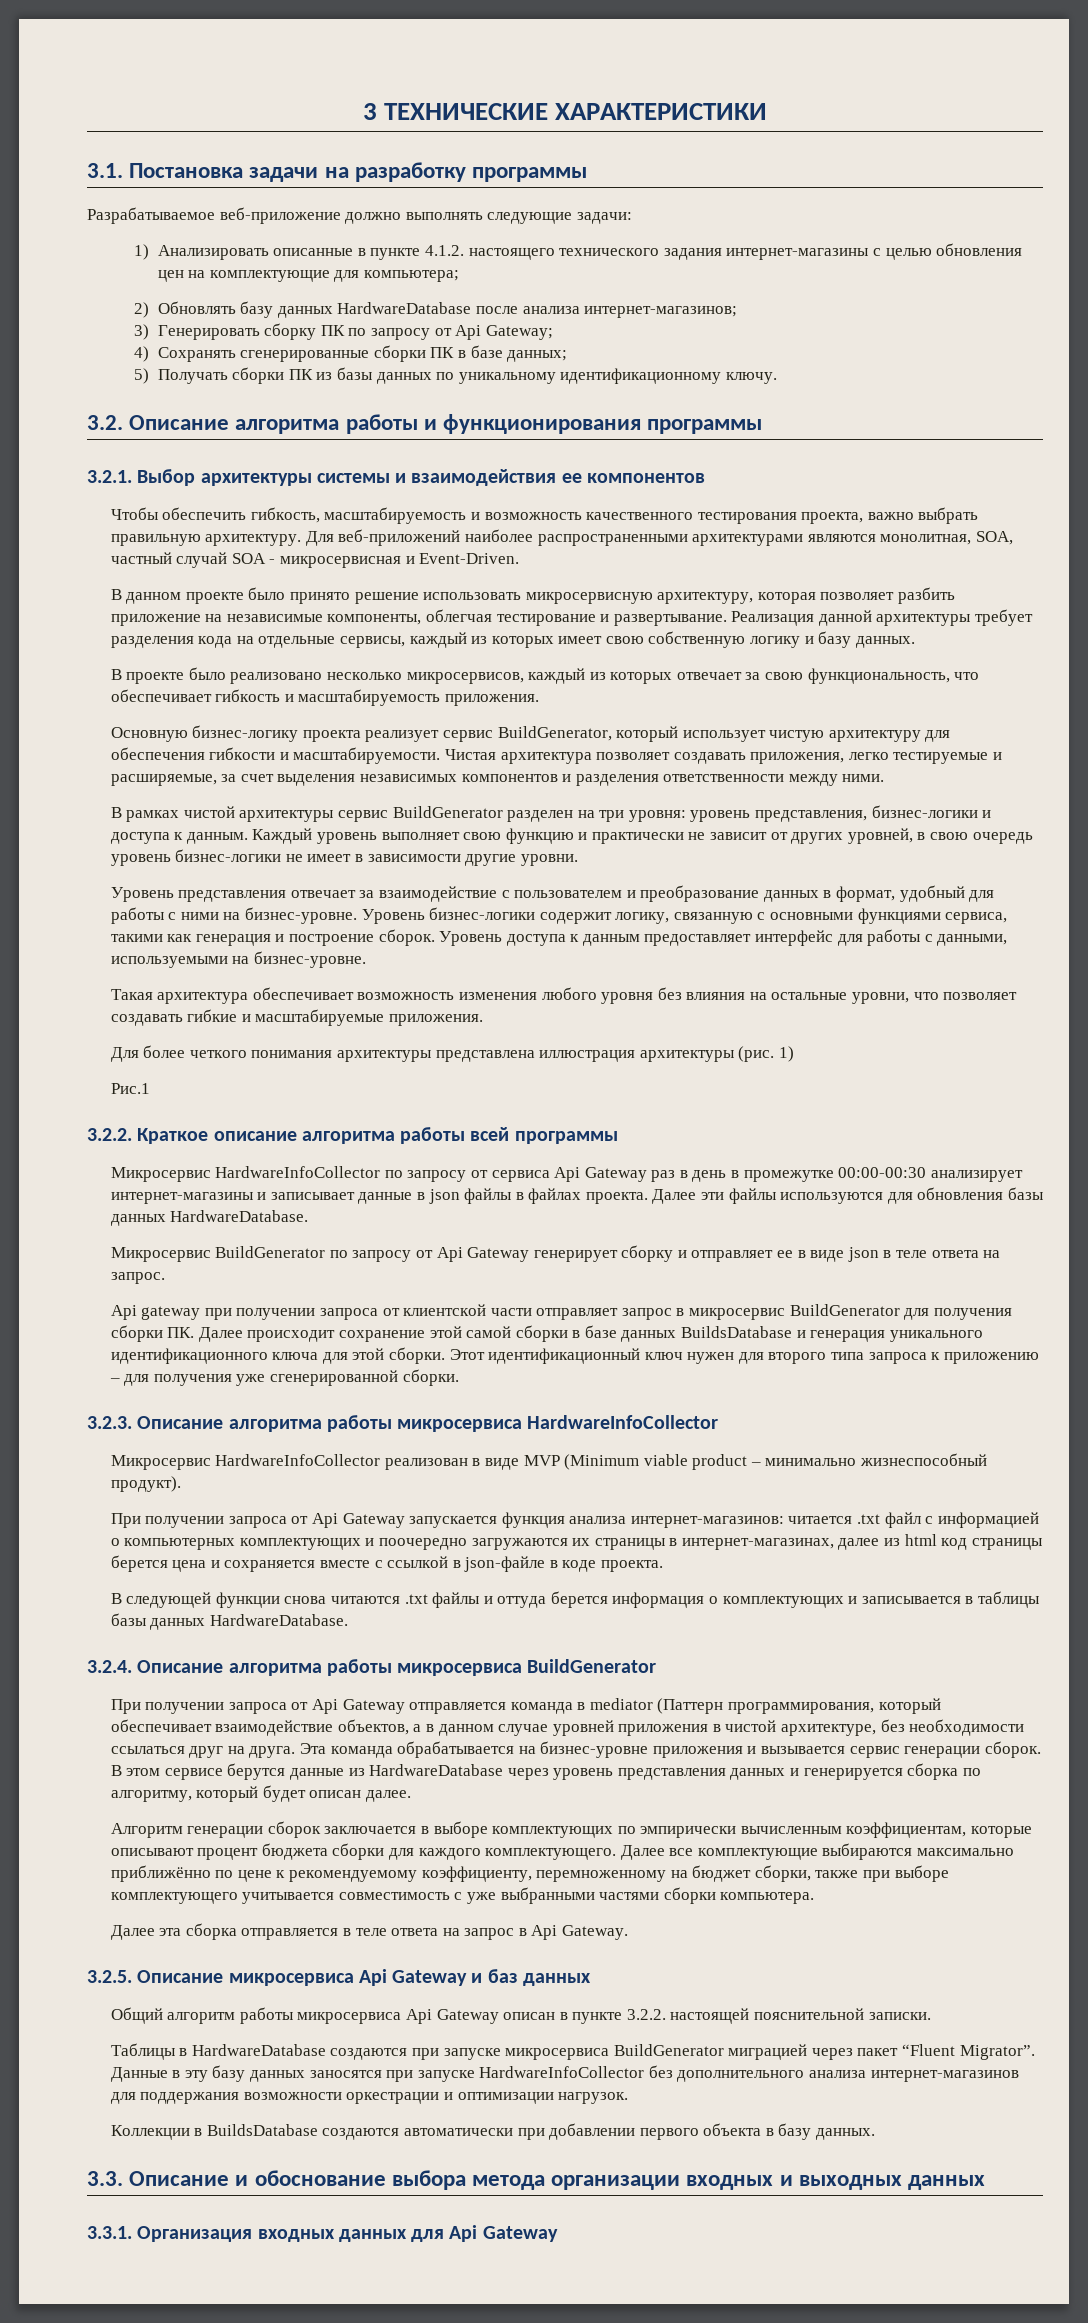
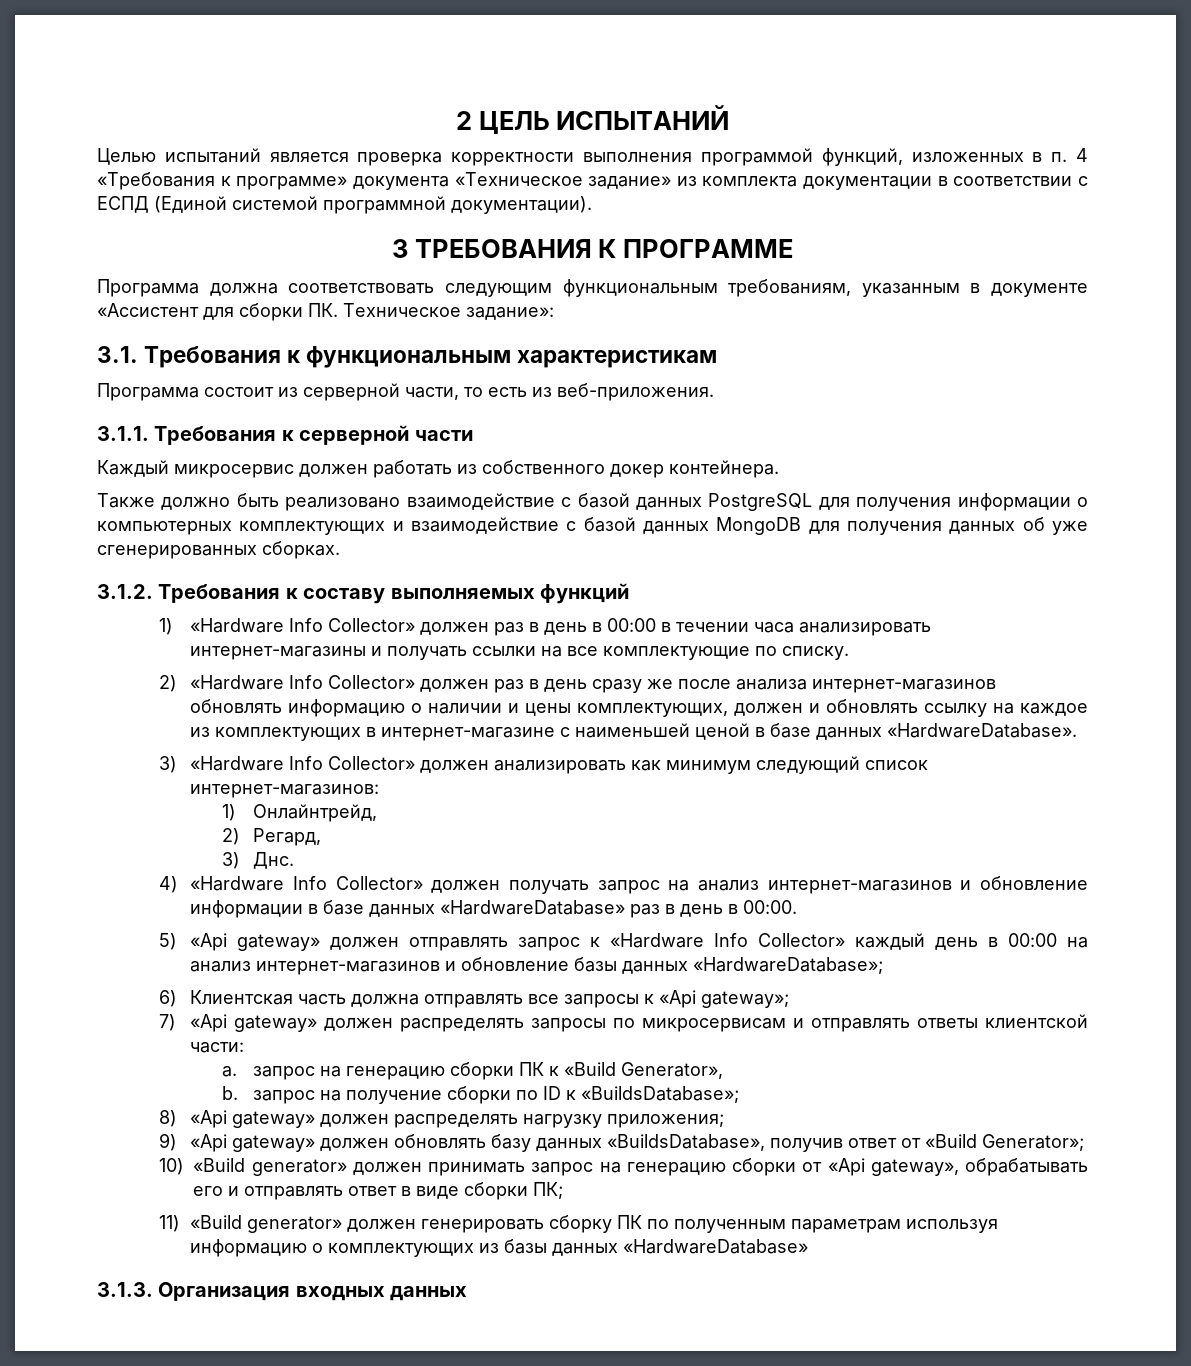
[362,103,768,120] [87,162,588,182] [87,207,632,224] [134,243,1023,260] [157,270,460,282] [134,301,738,318] [134,323,553,340] [134,345,568,362] [134,367,777,384] [87,414,763,434] [87,469,705,486] [110,507,979,524] [110,529,1013,546] [110,552,520,568] [110,587,956,604] [110,609,1034,626] [110,631,915,648] [110,667,980,684] [110,689,539,706] [110,725,951,742] [110,747,1003,764] [110,774,885,786] [110,805,992,822] [110,828,1033,844] [110,849,578,866] [110,885,995,902] [110,907,1008,924] [110,929,1008,946] [110,951,366,968] [110,987,1018,1004] [110,1009,483,1026] [110,1045,794,1062] [110,1083,150,1094] [87,1127,618,1144] [110,1166,1023,1182] [110,1187,1044,1204] [110,1210,309,1226] [110,1245,1001,1262] [110,1272,165,1284] [110,1304,1012,1320] [110,1325,983,1342] [110,1347,1039,1364] [109,1369,459,1386] [87,1415,719,1432] [110,1453,988,1470] [110,1476,181,1492] [110,1512,1039,1528] [110,1534,1043,1550] [110,1555,664,1572] [110,1591,1040,1608] [110,1613,348,1630] [87,1659,657,1676] [110,1698,941,1714] [110,1719,1025,1736] [110,1741,1041,1758] [110,1763,981,1780] [110,1785,411,1802] [110,1821,1033,1838] [110,1843,1015,1860] [110,1865,949,1882] [110,1887,815,1904] [110,1923,629,1940] [87,1969,591,1986] [110,2007,931,2024] [110,2043,1035,2060] [110,2065,1019,2082] [110,2092,629,2104] [110,2123,876,2140] [87,2170,986,2190] [87,2225,558,2242] 3 ТЕХНИЧЕСКИЕ ХАРАКТЕРИСТИКИ // 3.1. Постановка задачи на разработку программы // Разрабатываемое веб-приложение должно выполнять следующие задачи: // 1) Анализировать описанные в пункте 4.1.2. настоящего технического задания интернет-магазины с целью обновления цен на комплектующие для компьютера; // 2) Обновлять базу данных HardwareDatabase после анализа интернет-магазинов; // 3) Генерировать сборку ПК по запросу от Api Gateway; // 4) Сохранять сгенерированные сборки ПК в базе данных; // 5) Получать сборки ПК из базы данных по уникальному идентификационному ключу. // 3.2. Описание алгоритма работы и функционирования программы // 3.2.1. Выбор архитектуры системы и взаимодействия ее компонентов // Чтобы обеспечить гибкость, масштабируемость и возможность качественного тестирования проекта, важно выбрать правильную архитектуру. Для веб-приложений наиболее распространенными архитектурами являются монолитная, SOA, частный случай SOA - микросервисная и Event-Driven. // В данном проекте было принято решение использовать микросервисную архитектуру, которая позволяет разбить приложение на независимые компоненты, облегчая тестирование и развертывание. Реализация данной архитектуры требует разделения кода на отдельные сервисы, каждый из которых имеет свою собственную логику и базу данных. // В проекте было реализовано несколько микросервисов, каждый из которых отвечает за свою функциональность, что обеспечивает гибкость и масштабируемость приложения. // Основную бизнес-логику проекта реализует сервис BuildGenerator, который использует чистую архитектуру для обеспечения гибкости и масштабируемости. Чистая архитектура позволяет создавать приложения, легко тестируемые и расширяемые, за счет выделения независимых компонентов и разделения ответственности между ними. // В рамках чистой архитектуры сервис BuildGenerator разделен на три уровня: уровень представления, бизнес-логики и доступа к данным. Каждый уровень выполняет свою функцию и практически не зависит от других уровней, в свою очередь уровень бизнес-логики не имеет в зависимости другие уровни. // Уровень представления отвечает за взаимодействие с пользователем и преобразование данных в формат, удобный для работы с ними на бизнес-уровне. Уровень бизнес-логики содержит логику, связанную с основными функциями сервиса, такими как генерация и построение сборок. Уровень доступа к данным предоставляет интерфейс для работы с данными, используемыми на бизнес-уровне. // Такая архитектура обеспечивает возможность изменения любого уровня без влияния на остальные уровни, что позволяет создавать гибкие и масштабируемые приложения. // Для более четкого понимания архитектуры представлена иллюстрация архитектуры (рис. 1) // Рис.1 // 3.2.2. Краткое описание алгоритма работы всей программы // Микросервис HardwareInfoCollector по запросу от сервиса Api Gateway раз в день в промежутке 00:00-00:30 анализирует интернет-магазины и записывает данные в json файлы в файлах проекта. Далее эти файлы используются для обновления базы данных HardwareDatabase. // Микросервис BuildGenerator по запросу от Api Gateway генерирует сборку и отправляет ее в виде json в теле ответа на запрос. // Api gateway при получении запроса от клиентской части отправляет запрос в микросервис BuildGenerator для получения сборки ПК. Далее происходит сохранение этой самой сборки в базе данных BuildsDatabase и генерация уникального идентификационного ключа для этой сборки. Этот идентификационный ключ нужен для второго типа запроса к приложению – для получения уже сгенерированной сборки. // 3.2.3. Описание алгоритма работы микросервиса HardwareInfoCollector // Микросервис HardwareInfoCollector реализован в виде MVP (Minimum viable product – минимально жизнеспособный продукт). // При получении запроса от Api Gateway запускается функция анализа интернет-магазинов: читается .txt файл с информацией о компьютерных комплектующих и поочередно загружаются их страницы в интернет-магазинах, далее из html код страницы берется цена и сохраняется вместе с ссылкой в json-файле в коде проекта. // В следующей функции снова читаются .txt файлы и оттуда берется информация о комплектующих и записывается в таблицы базы данных HardwareDatabase. // 3.2.4. Описание алгоритма работы микросервиса BuildGenerator // При получении запроса от Api Gateway отправляется команда в mediator (Паттерн программирования, который обеспечивает взаимодействие объектов, а в данном случае уровней приложения в чистой архитектуре, без необходимости ссылаться друг на друга. Эта команда обрабатывается на бизнес-уровне приложения и вызывается сервис генерации сборок. В этом сервисе берутся данные из HardwareDatabase через уровень представления данных и генерируется сборка по алгоритму, который будет описан далее. // Алгоритм генерации сборок заключается в выборе комплектующих по эмпирически вычисленным коэффициентам, которые описывают процент бюджета сборки для каждого комплектующего. Далее все комплектующие выбираются максимально приближённо по цене к рекомендуемому коэффициенту, перемноженному на бюджет сборки, также при выборе комплектующего учитывается совместимость с уже выбранными частями сборки компьютера. // Далее эта сборка отправляется в теле ответа на запрос в Api Gateway. // 3.2.5. Описание микросервиса Api Gateway и баз данных // Общий алгоритм работы микросервиса Api Gateway описан в пункте 3.2.2. настоящей пояснительной записки. // Таблицы в HardwareDatabase создаются при запуске микросервиса BuildGenerator миграцией через пакет “Fluent Migrator”. Данные в эту базу данных заносятся при запуске HardwareInfoCollector без дополнительного анализа интернет-магазинов для поддержания возможности оркестрации и оптимизации нагрузок. // Коллекции в BuildsDatabase создаются автоматически при добавлении первого объекта в базу данных. // 3.3. Описание и обоснование выбора метода организации входных и выходных данных // 3.3.1. Организация входных данных для Api Gateway -> [455,105,730,134] [97,148,1089,166] [97,172,1088,190] [97,196,592,214] [391,239,794,258] [97,279,1088,297] [97,303,554,321] [97,346,718,368] [97,383,714,401] [97,425,473,445] [97,460,779,478] [97,493,1088,511] [97,517,1089,535] [97,541,340,559] [97,583,629,604] [159,618,932,636] [190,646,850,660] [159,675,997,693] [190,699,1089,717] [190,723,1078,741] [159,756,929,774] [190,784,380,798] [221,804,377,822] [221,828,321,846] [221,852,294,869] [159,876,1088,894] [190,900,798,918] [159,933,1088,951] [190,957,884,975] [159,990,790,1008] [159,1014,1088,1032] [190,1042,245,1053] [221,1062,723,1080] [221,1086,739,1104] [159,1110,725,1128] [159,1133,1085,1152] [159,1158,1089,1176] [193,1182,564,1200] [159,1215,999,1233] [190,1239,809,1257] [97,1282,468,1301] 2 ЦЕЛЬ ИСПЫТАНИЙ // Целью испытаний является проверка корректности выполнения программой функций, изложенных в п. 4 «Требования к программе» документа «Техническое задание» из комплекта документации в соответствии с ЕСПД (Единой системой программной документации). // 3 ТРЕБОВАНИЯ К ПРОГРАММЕ // Программа должна соответствовать следующим функциональным требованиям, указанным в документе «Ассистент для сборки ПК. Техническое задание»: // 3.1. Требования к функциональным характеристикам // Программа состоит из серверной части, то есть из веб-приложения. // 3.1.1. Требования к серверной части // Каждый микросервис должен работать из собственного докер контейнера. // Также должно быть реализовано взаимодействие с базой данных PostgreSQL для получения информации о компьютерных комплектующих и взаимодействие с базой данных MongoDB для получения данных об уже сгенерированных сборках. // 3.1.2. Требования к составу выполняемых функций // 1) «Hardware Info Collector» должен раз в день в 00:00 в течении часа анализировать интернет-магазины и получать ссылки на все комплектующие по списку. // 2) «Hardware Info Collector» должен раз в день сразу же после анализа интернет-магазинов обновлять информацию о наличии и цены комплектующих, должен и обновлять ссылку на каждое из комплектующих в интернет-магазине с наименьшей ценой в базе данных «HardwareDatabase». // 3) «Hardware Info Collector» должен анализировать как минимум следующий список интернет-магазинов: // 1) Онлайнтрейд, // 2) Регард, // 3) Днс. // 4) «Hardware Info Collector» должен получать запрос на анализ интернет-магазинов и обновление информации в базе данных «HardwareDatabase» раз в день в 00:00. // 5) «Api gateway» должен отправлять запрос к «Hardware Info Collector» каждый день в 00:00 на анализ интернет-магазинов и обновление базы данных «HardwareDatabase»; // 6) Клиентская часть должна отправлять все запросы к «Api gateway»; // 7) «Api gateway» должен распределять запросы по микросервисам и отправлять ответы клиентской части: // a. запрос на генерацию сборки ПК к «Build Generator», // b. запрос на получение сборки по ID к «BuildsDatabase»; // 8) «Api gateway» должен распределять нагрузку приложения; // 9) «Api gateway» должен обновлять базу данных «BuildsDatabase», получив ответ от «Build Generator»; // 10) «Build generator» должен принимать запрос на генерацию сборки от «Api gateway», обрабатывать его и отправлять ответ в виде сборки ПК; // 11) «Build generator» должен генерировать сборку ПК по полученным параметрам используя информацию о комплектующих из базы данных «HardwareDatabase» // 3.1.3. Организация входных данных

